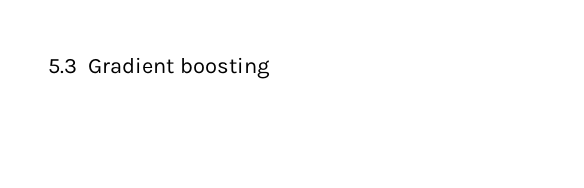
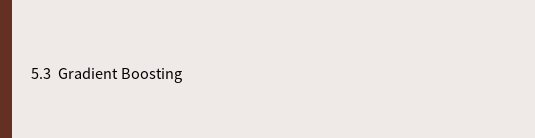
[179,57,270,79] boosting -> [121,68,183,83] Boosting

